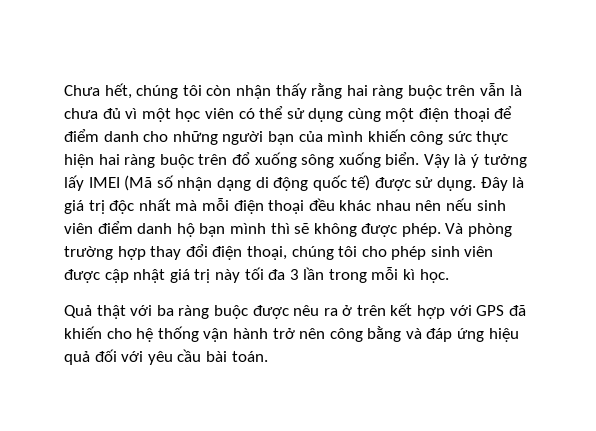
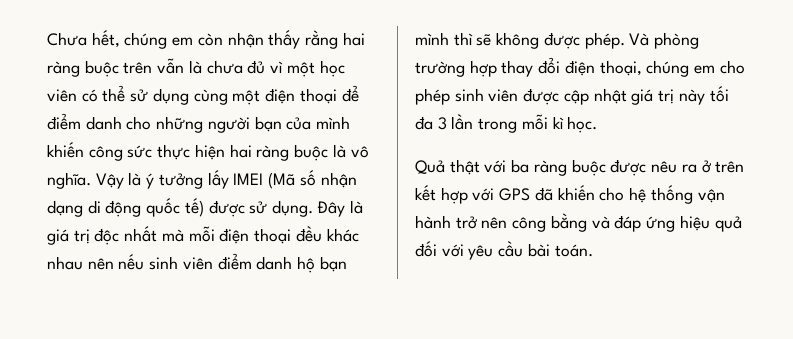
[182,85,202,96] tôi -> [172,37,194,46] em
[198,152,420,168] trên đổ xuống sông xuống biển. -> [332,144,369,158] [47,172,91,189] là vô nghĩa.
[338,246,358,257] tôi -> [694,65,716,74] em

